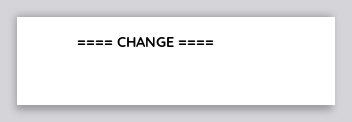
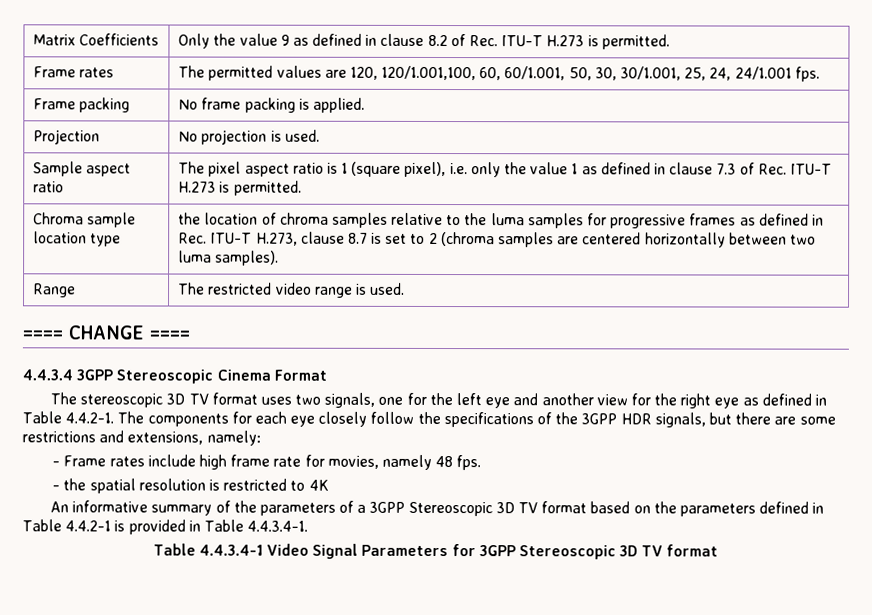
[77,36,214,47] ==== CHANGE ==== -> [33,33,160,46] [178,33,670,50] [33,66,115,78] [178,65,820,82] [33,97,131,113] [178,97,365,113] [33,129,101,145] [178,129,320,145] [33,161,132,177] [33,181,65,193] [178,161,832,178] [178,180,302,196] [33,212,137,228] [33,231,122,247] [178,212,824,229] [178,231,816,248] [178,250,280,266] [33,283,77,298] [178,282,406,298] [22,325,190,340] [22,369,327,384] [49,392,828,409] [22,411,836,428] [22,430,261,446] [52,454,482,471] [52,478,329,494] [49,500,825,517] [22,519,309,535] [152,543,719,560] Matrix Coefficients | Only the value 9 as defined in clause 8.2 of Rec. ITU-T H.273 is permitted. // Frame rates | The permitted values are 120, 120/1.001,100, 60, 60/1.001, 50, 30, 30/1.001, 25, 24, 24/1.001 fps. // Frame packing | No frame packing is applied. // Projection | No projection is used. // Sample aspect ratio | The pixel aspect ratio is 1 (square pixel), i.e. only the value 1 as defined in clause 7.3 of Rec. ITU-T H.273 is permitted. // Chroma sample location type | the location of chroma samples relative to the luma samples for progressive frames as defined in Rec. ITU-T H.273, clause 8.7 is set to 2 (chroma samples are centered horizontally between two luma samples). // Range | The restricted video range is used. // ==== CHANGE ==== // 4.4.3.4 3GPP Stereoscopic Cinema Format // The stereoscopic 3D TV format uses two signals, one for the left eye and another view for the right eye as defined in Table 4.4.2-1. The components for each eye closely follow the specifications of the 3GPP HDR signals, but there are some restrictions and extensions, namely: // - Frame rates include high frame rate for movies, namely 48 fps. // - the spatial resolution is restricted to 4K // An informative summary of the parameters of a 3GPP Stereoscopic 3D TV format based on the parameters defined in Table 4.4.2-1 is provided in Table 4.4.3.4-1. // Table 4.4.3.4-1 Video Signal Parameters for 3GPP Stereoscopic 3D TV format

